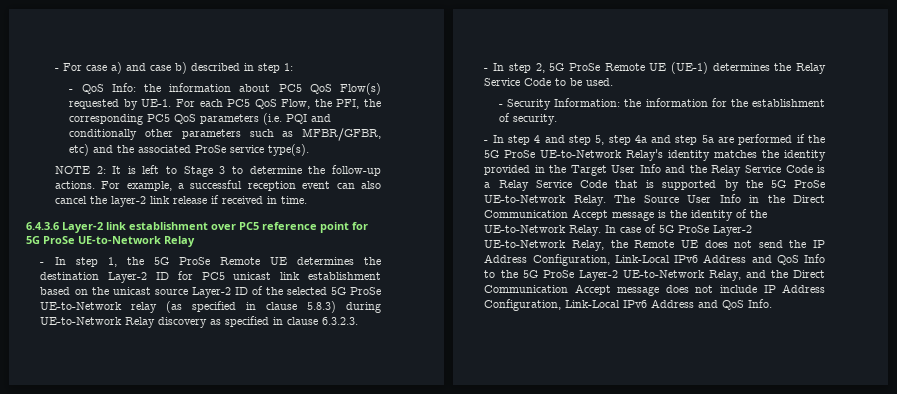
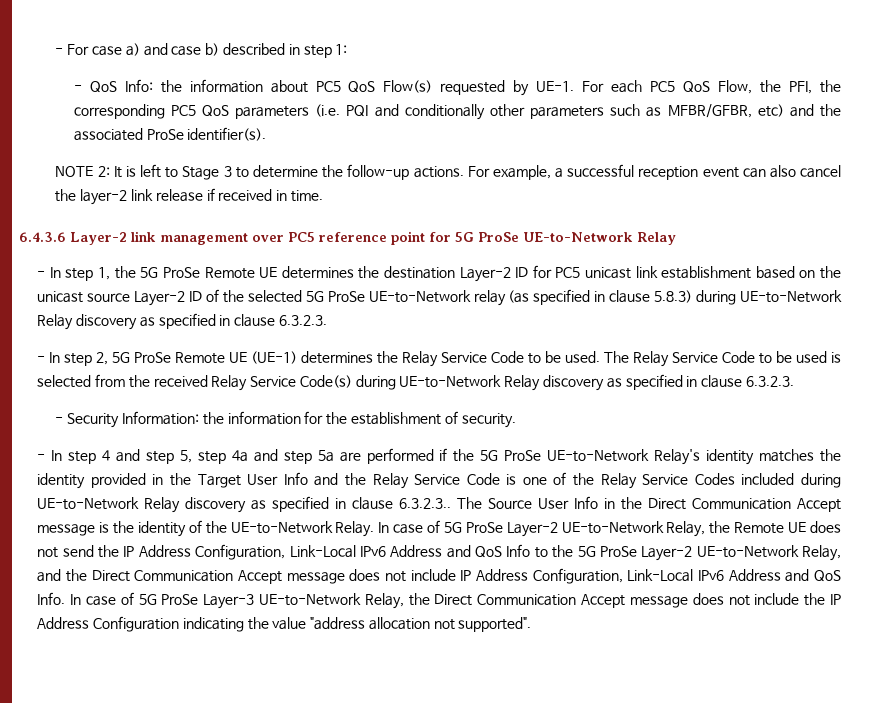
[230,144,310,156] service type(s). -> [187,127,267,141] identifier(s).
[129,222,208,230] establishment -> [160,233,248,245] management
(614, 82) none -> [604,351,841,367] [37,374,794,391] The Relay Service Code to be used is selected from the received Relay Service Code(s) during UE-to-Network Relay discovery as specified in clause 6.3.2.3.
[484,180,825,191] [484,195,606,206] a Relay Service Code that is supported by the 5G ProSe UE-to-Network Relay. -> [522,472,841,489] [37,496,452,513] one of the Relay Service Codes included during UE-to-Network Relay discovery as specified in clause 6.3.2.3..
(773, 303) none -> [70,592,841,609] [37,616,532,632] In case of 5G ProSe Layer-3 UE-to-Network Relay, the Direct Communication Accept message does not include the IP Address Configuration indicating the value "address allocation not supported".

